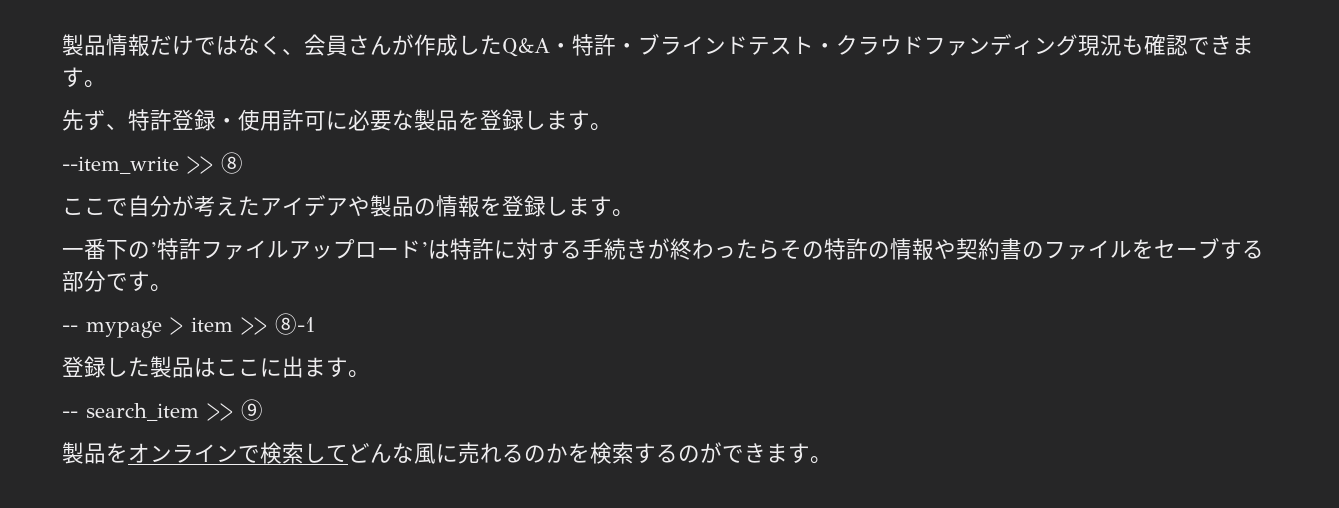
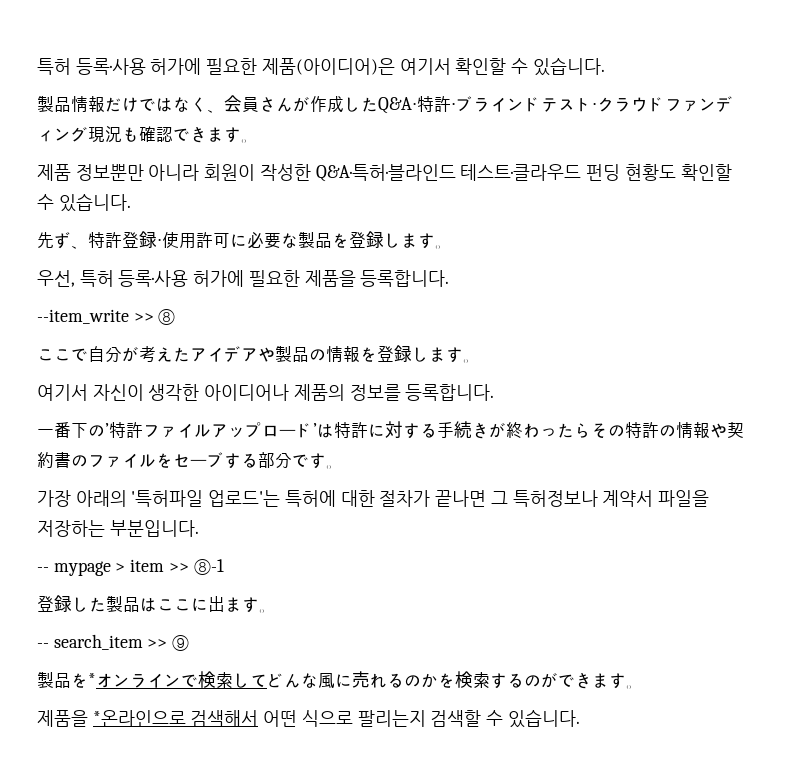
(62, 45) none -> [37,57,605,76] 특허 등록·사용 허가에 필요한 제품(아이디어)은 여기서 확인할 수 있습니다. //
(106, 84) none -> [37,164,732,182] [37,193,131,212] // 제품 정보뿐만 아니라 회원이 작성한 Q&A·특허·블라인드 테스트·클라우드 펀딩 현황도 확인할 수 있습니다.
(612, 127) none -> [37,270,450,287] // 우선, 특허 등록·사용 허가에 필요한 제품을 등록합니다.
(634, 213) none -> [37,384,495,401] // 여기서 자신이 생각한 아이디어나 제품의 정보를 등록합니다.
(172, 288) none -> [37,490,709,507] [37,520,199,537] // 가장 아래의 '특허파일 업로드'는 특허에 대한 절차가 끝나면 그 특허정보나 계약서 파일을 저장하는 부분입니다.
(128, 453) none -> [88,673,96,686] *
(832, 460) none -> [37,709,580,728] // 제품을 *온라인으로 검색해서 어떤 식으로 팔리는지 검색할 수 있습니다.

